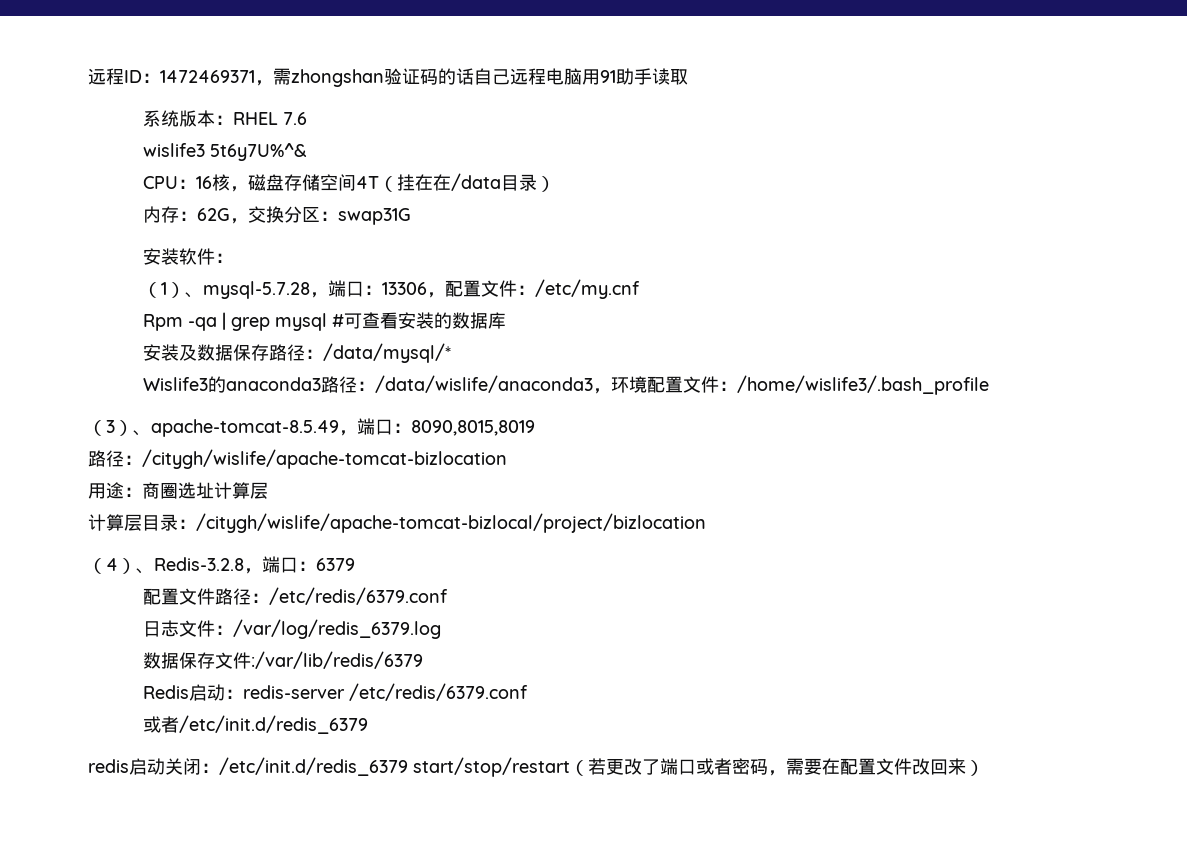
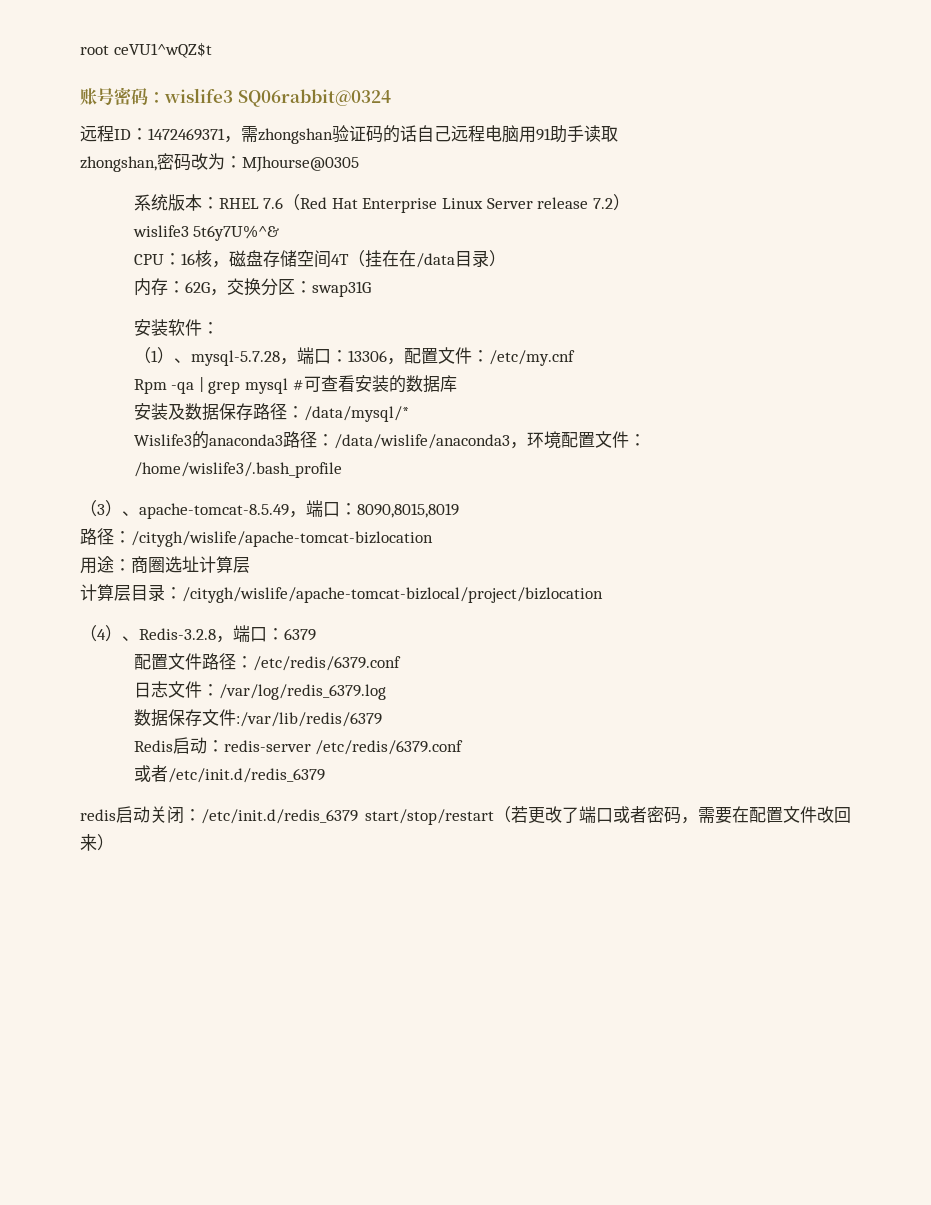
(88, 76) none -> [80,42,212,58] [80,87,391,107] root ceVU1^wQZ$t // 账号密码：wislife3 SQ06rabbit@0324 //
(688, 77) none -> [80,153,359,172] // zhongshan,密码改为：MJhourse@0305
(307, 118) none -> [283,194,630,213] （Red Hat Enterprise Linux Server release 7.2）

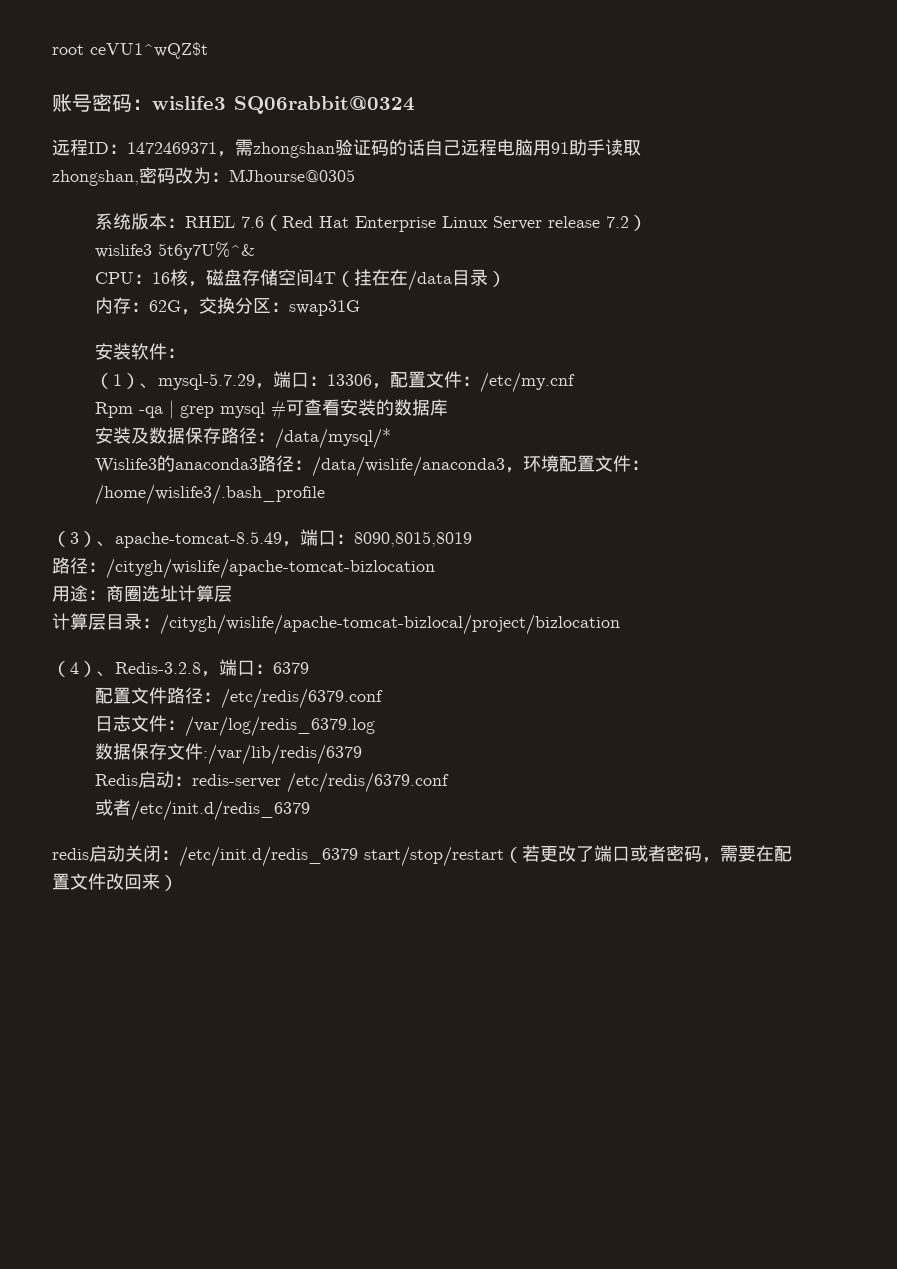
[190,350,280,366] mysql-5.7.28 -> [157,373,255,390] mysql-5.7.29

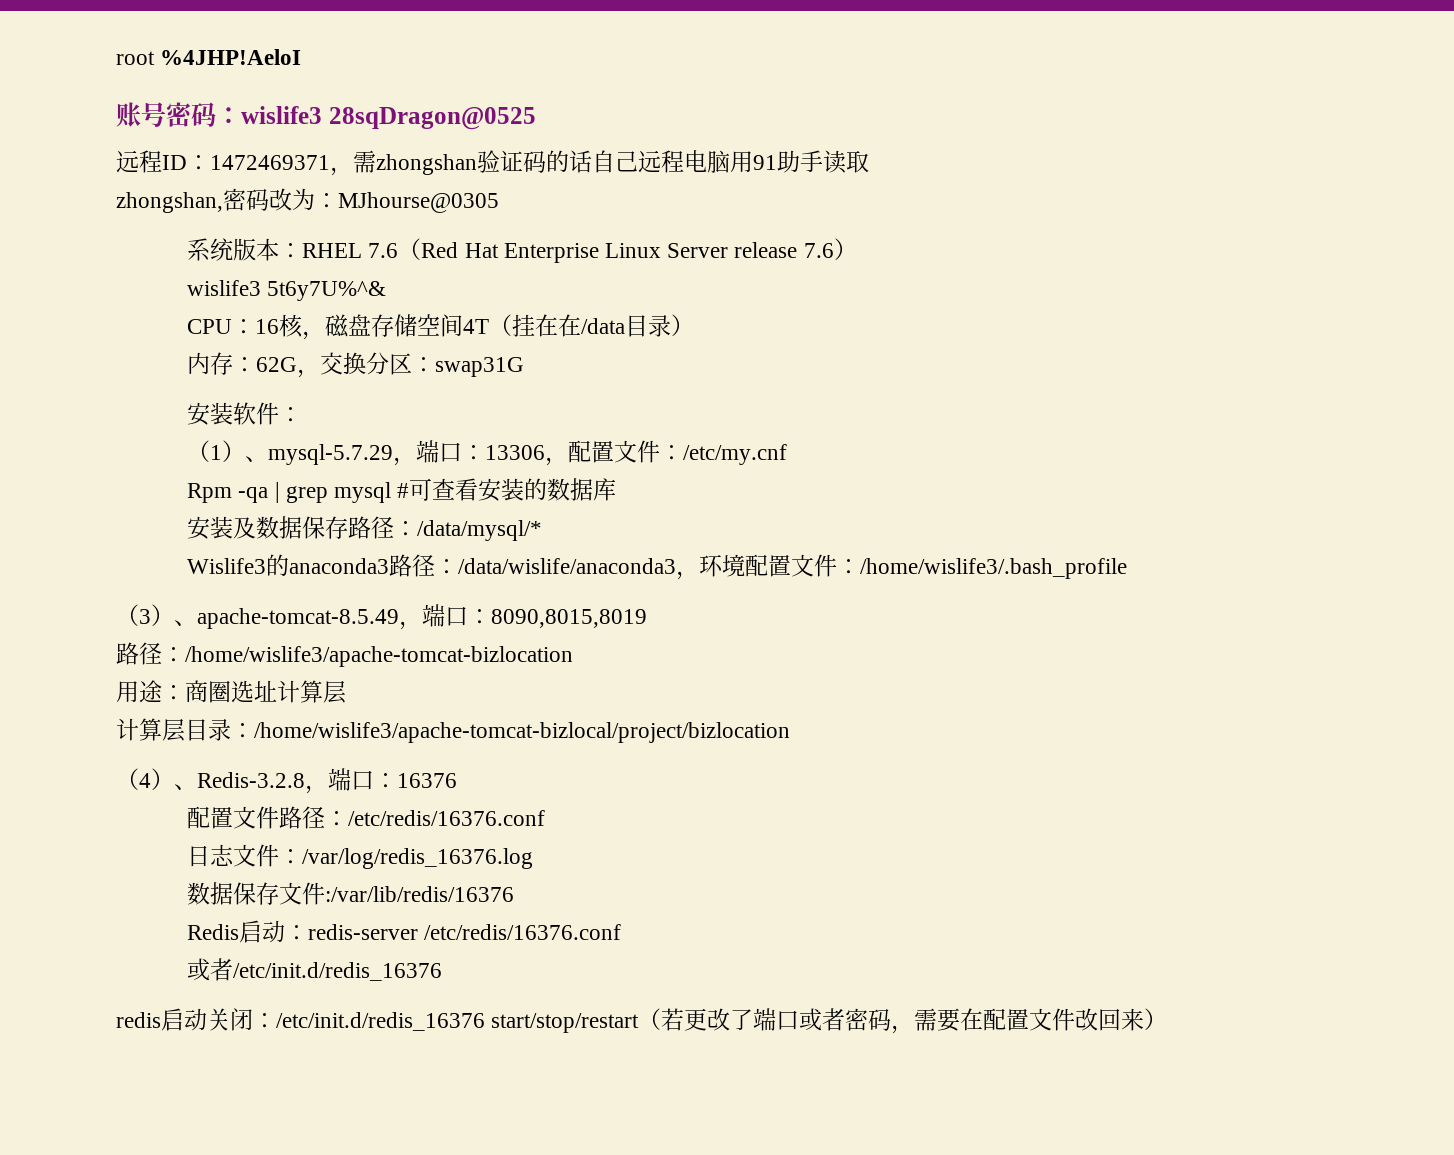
[90,42,208,59] ceVU1^wQZ$t -> [160,49,302,65] %4JHP!AeloI
[234,96,415,114] SQ06rabbit@0324 -> [328,107,536,130] 28sqDragon@0525
[605,216,629,228] 7.2 -> [803,243,834,258] 7.6
[106,558,435,579] /citygh/wislife/apache-tomcat-bizlocation -> [185,646,573,667] /home/wislife3/apache-tomcat-bizlocation
[160,614,620,635] /citygh/wislife/apache-tomcat-bizlocal/project/bizlocation -> [254,722,790,743] /home/wislife3/apache-tomcat-bizlocal/project/bizlocation
[273,662,309,674] 6379 -> [397,773,457,788] 16376
[220,688,383,709] /etc/redis/6379.conf -> [348,810,546,826] /etc/redis/16376.conf
[184,716,375,737] /var/log/redis_6379.log -> [302,848,534,869] /var/log/redis_16376.log
[202,744,362,765] :/var/lib/redis/6379 -> [325,886,515,902] :/var/lib/redis/16376
[286,772,449,793] [94,799,310,821] /etc/redis/6379.conf // 或者/etc/init.d/redis_6379 -> [424,924,622,940] [187,958,443,981] /etc/redis/16376.conf // 或者/etc/init.d/redis_16376
[179,846,358,867] /etc/init.d/redis_6379 -> [276,1012,485,1031] /etc/init.d/redis_16376

